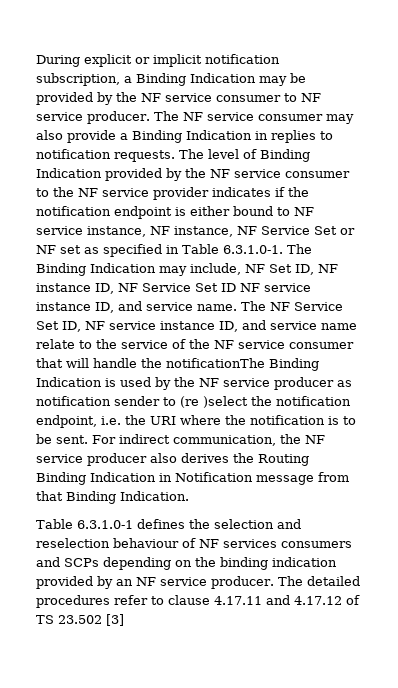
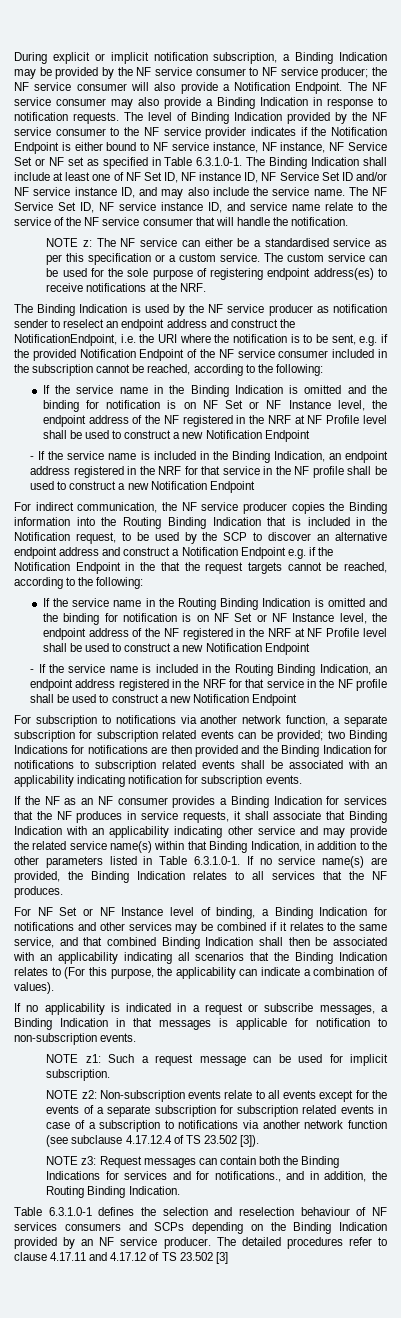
[87,111,150,124] producer. -> [321,67,387,79] [14,82,343,94] producer; the NF service consumer will also provide a Notification Endpoint.
[271,130,316,143] replies -> [327,98,373,109] response
[36,206,172,219] notification endpoint -> [330,127,387,136] [14,142,59,154] Notification Endpoint
[159,263,241,276] may include, -> [363,157,387,166] [14,172,124,181] shall include at least one of
[240,283,311,292] [36,301,142,313] NF service instance ID, and -> [355,172,387,181] [14,187,268,199] and/or NF service instance ID, and may also include the
[166,358,265,368] notificationThe -> [291,217,349,226] [46,238,387,247] [46,253,387,265] [46,268,388,280] [46,283,206,292] [14,304,33,313] notification. // NOTE z: The NF service can either be a standardised service as per this specification or a custom service. The custom service can be used for the sole purpose of registering endpoint address(es) to receive notifications at the NRF. // The
[180,396,351,408] [36,415,97,428] (re )select the notification endpoint, -> [63,319,295,331] [14,334,117,346] reselect an endpoint address and construct the NotificationEndpoint,
[56,435,88,444] sent. -> [331,334,389,346] [14,349,388,361] [14,364,323,376] [42,385,387,397] [42,400,388,412] [42,415,388,427] [42,430,310,442] [30,451,388,463] [30,466,388,478] [30,481,255,493] sent, e.g. if the provided Notification Endpoint of the NF service consumer included in the subscription cannot be reached, according to the following: // If the service name in the Binding Indication is omitted and the binding for notification is on NF Set or NF Instance level, the endpoint address of the NF registered in the NRF at NF Profile level shall be used to construct a new Notification Endpoint // - If the service name is included in the Binding Indication, an endpoint address registered in the NRF for that service in the NF profile shall be used to construct a new Notification Endpoint //
[150,453,309,466] [36,472,349,485] [36,491,63,501] also derives the Routing Binding Indication in Notification message from that -> [291,502,387,514] [14,517,387,529] [14,532,387,544] [14,547,333,559] [14,562,387,574] [14,577,144,589] [42,598,388,610] [42,613,388,625] [42,628,388,640] [42,643,310,655] [30,664,387,676] [30,679,387,691] [30,694,298,706] [14,715,387,727] [14,730,387,742] [14,745,387,757] [14,760,387,772] [14,775,302,787] [14,796,387,808] [14,811,387,823] [14,826,387,838] [14,841,388,853] [14,856,388,868] [14,871,387,883] [14,886,63,898] [14,907,388,919] [14,922,387,934] [14,937,388,949] [13,952,387,964] [14,967,388,979] [14,982,54,994] [14,1003,388,1015] [14,1018,387,1030] [14,1033,137,1045] [46,1054,388,1066] [46,1069,111,1081] [46,1090,388,1102] [46,1105,387,1117] [46,1120,387,1132] [46,1135,259,1147] [46,1156,340,1168] [46,1171,387,1182] [46,1186,85,1198] copies the Binding information into the Routing Binding Indication that is included in the Notification request, to be used by the SCP to discover an alternative endpoint address and construct a Notification Endpoint e.g. if the Notification Endpoint in the that the request targets cannot be reached, according to the following: // If the service name in the Routing Binding Indication is omitted and the binding for notification is on NF Set or NF Instance level, the endpoint address of the NF registered in the NRF at NF Profile level shall be used to construct a new Notification Endpoint // - If the service name is included in the Routing Binding Indication, an endpoint address registered in the NRF for that service in the NF profile shall be used to construct a new Notification Endpoint // For subscription to notifications via another network function, a separate subscription for subscription related events can be provided; two Binding Indications for notifications are then provided and the Binding Indication for notifications to subscription related events shall be associated with an applicability indicating notification for subscription events. // If the NF as an NF consumer provides a Binding Indication for services that the NF produces in service requests, it shall associate that Binding Indication with an applicability indicating other service and may provide the related service name(s) within that Binding Indication, in addition to the other parameters listed in Table 6.3.1.0-1. If no service name(s) are provided, the Binding Indication relates to all services that the NF produces. // For NF Set or NF Instance level of binding, a Binding Indication for notifications and other services may be combined if it relates to the same service, and that combined Binding Indication shall then be associated with an applicability indicating all scenarios that the Binding Indication relates to (For this purpose, the applicability can indicate a combination of values). // If no applicability is indicated in a request or subscribe messages, a Binding Indication in that messages is applicable for notification to non-subscription events. // NOTE z1: Such a request message can be used for implicit subscription. // NOTE z2: Non-subscription events relate to all events except for the events of a separate subscription for subscription related events in case of a subscription to notifications via another network function (see subclause 4.17.12.4 of TS 23.502 [3]). // NOTE z3: Request messages can contain both the Binding Indications for services and for notifications., and in addition, the Routing
[220,557,337,570] binding indication -> [293,1222,387,1234] Binding Indication

